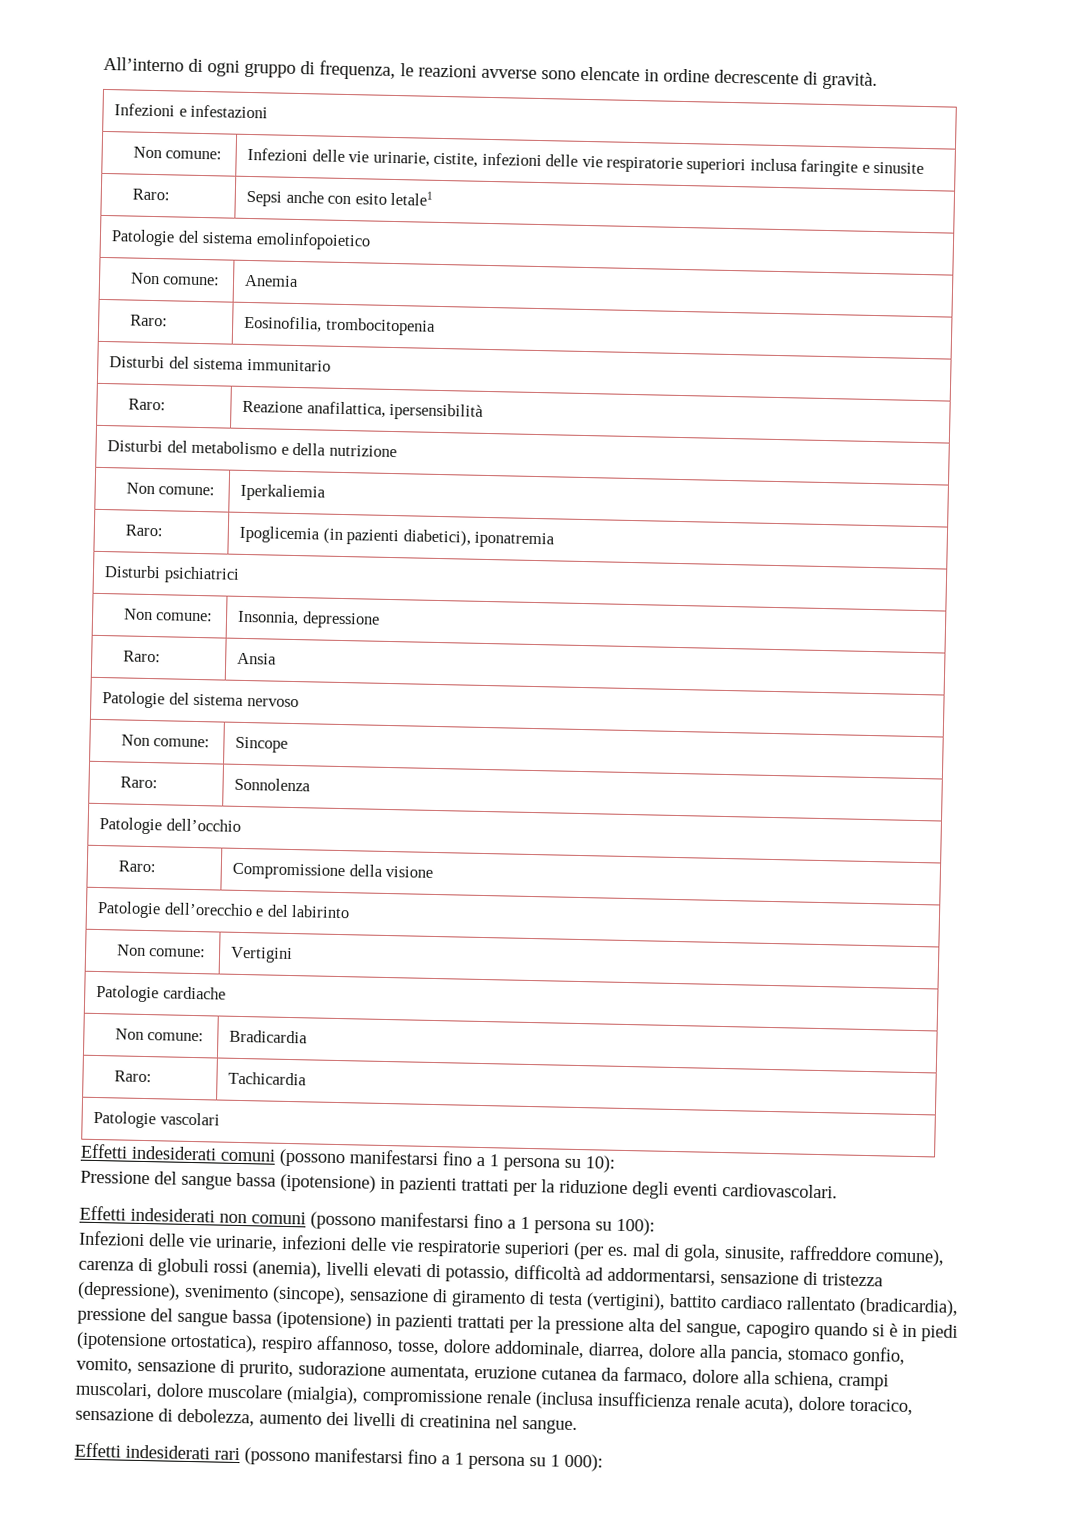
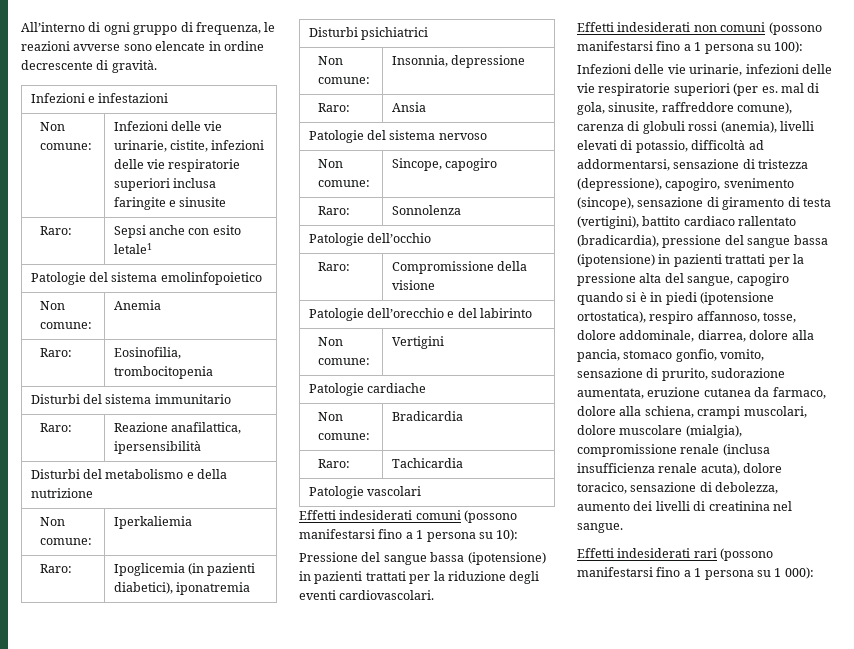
[235,736,289,753] Sincope -> [391,158,497,171] Sincope, capogiro
(181, 1291) none -> [665,178,721,191] capogiro,

